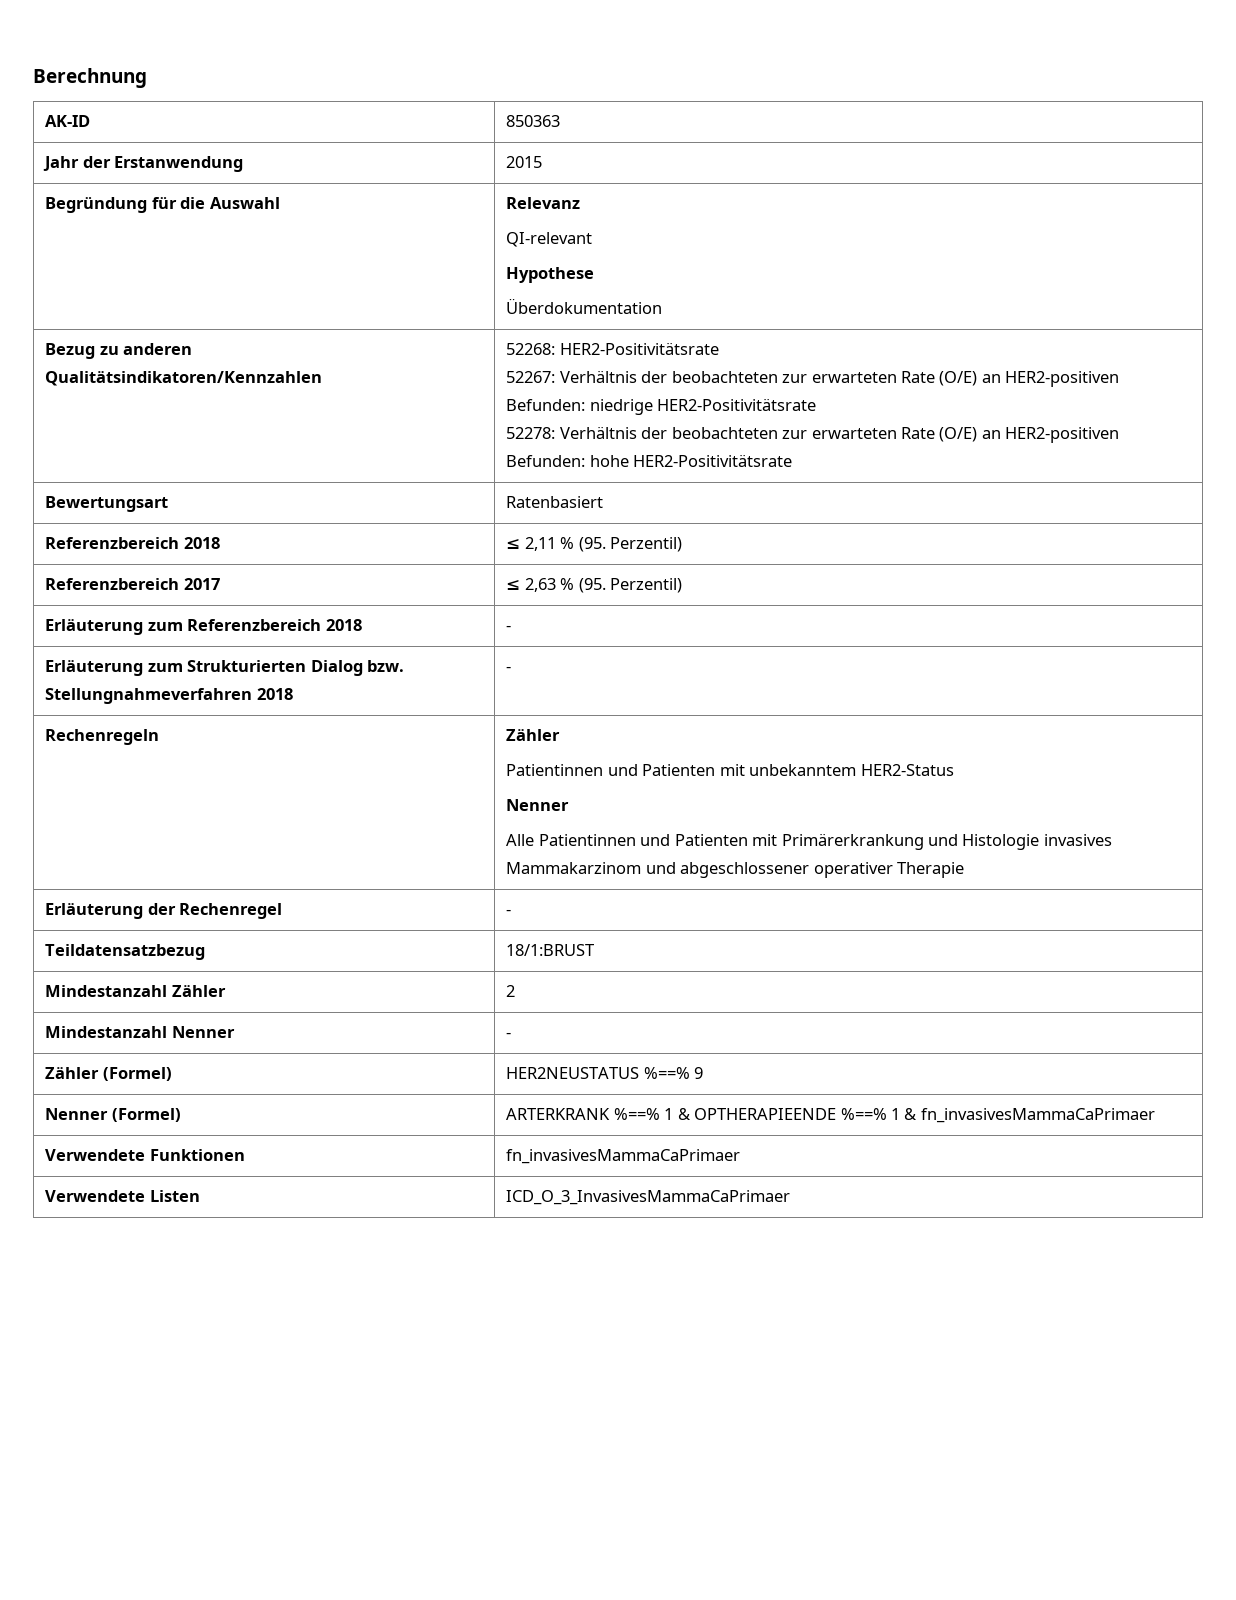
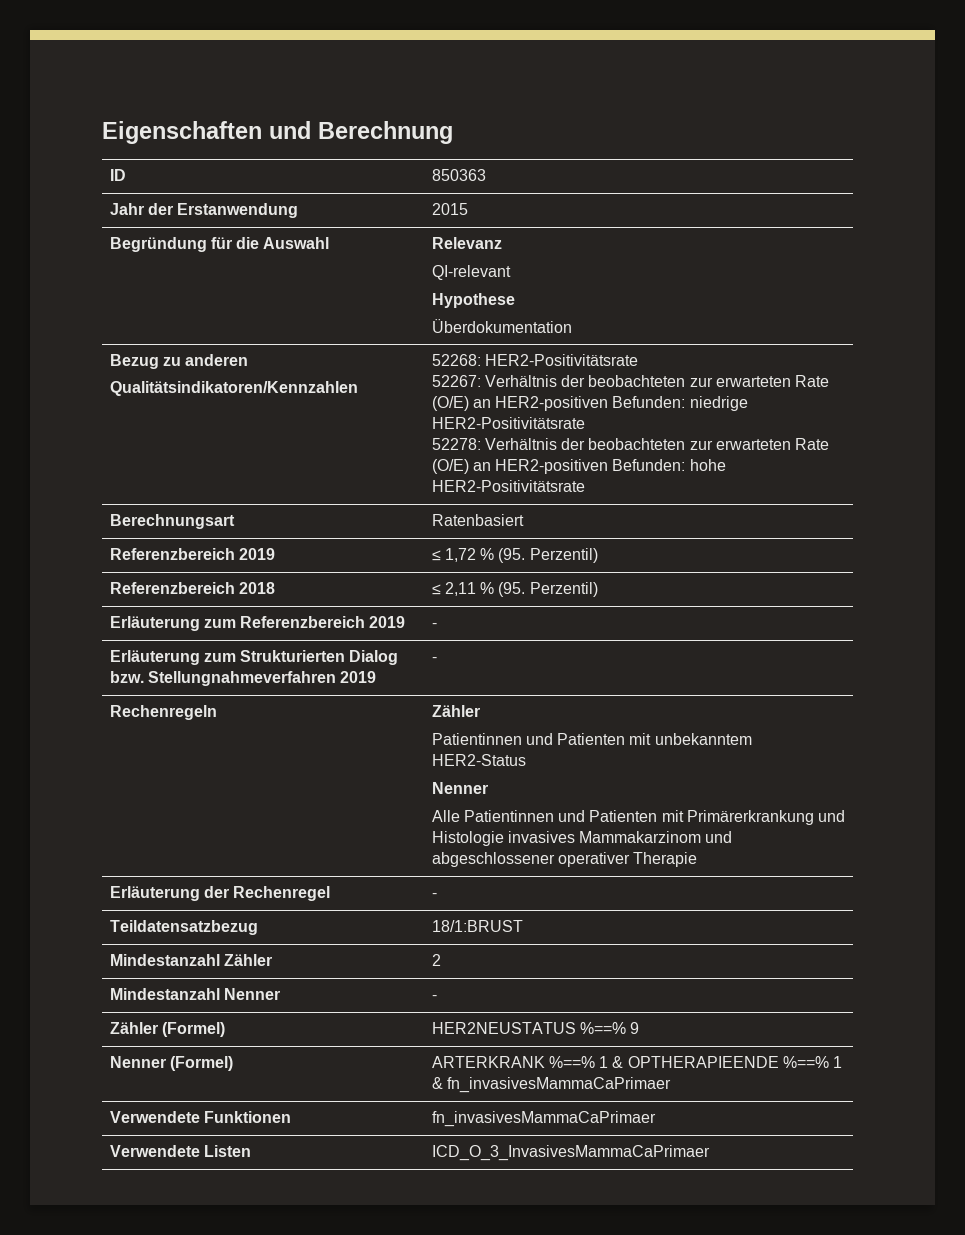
(33, 78) none -> [102,121,311,144] Eigenschaften und
[45,115,91,127] AK-ID -> [109,169,126,181] ID
[45,496,169,512] Bewertungsart -> [109,514,235,529] Berechnungsart
(604, 502) none -> [109,548,275,560] [431,548,598,563] // Referenzbereich 2019 | ≤ 1,72 % (95. Perzentil)
[45,578,220,590] [506,578,683,593] // Referenzbereich 2017 | ≤ 2,63 % (95. Perzentil) -> (598, 589) none
[325,619,362,631] 2018 -> [369,616,406,628] 2019
[256,688,293,700] 2018 -> [340,671,377,683] 2019

